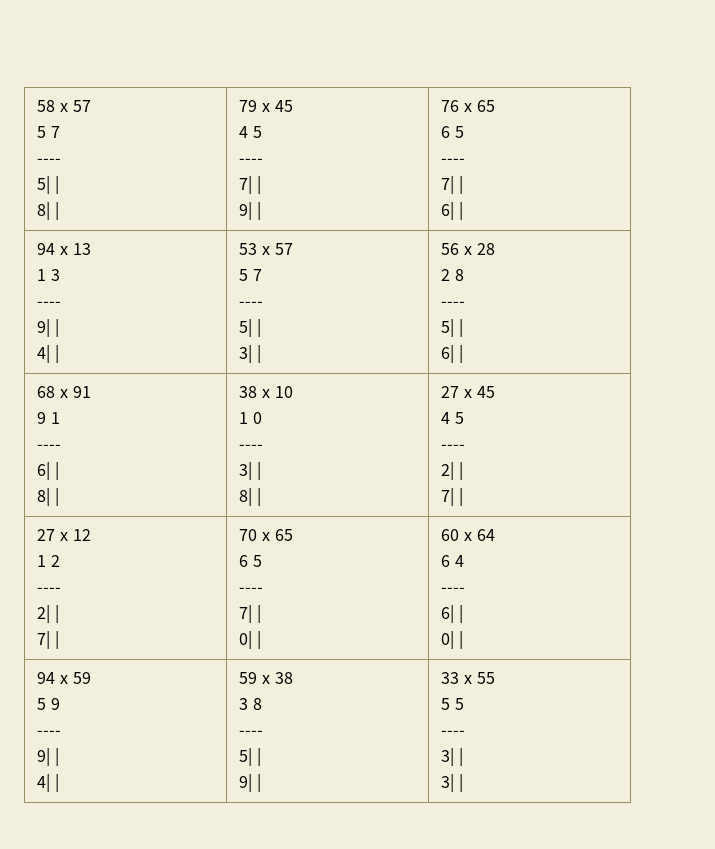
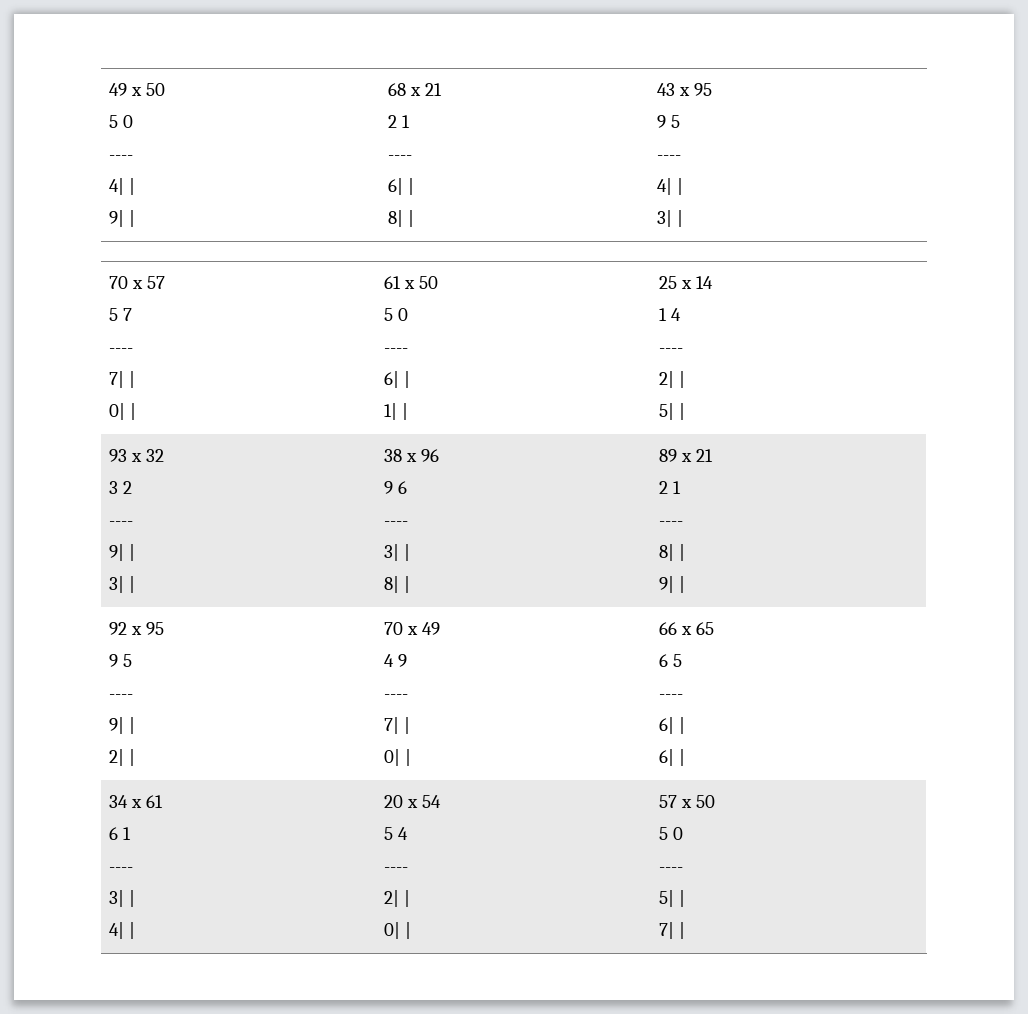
[37,100,91,112] [37,126,60,138] [37,158,62,164] [37,176,59,195] [37,202,59,221] [239,100,293,112] [239,126,262,138] [239,158,264,164] [239,176,261,195] [239,202,261,221] [441,100,495,112] [441,126,464,138] [441,158,466,164] [441,176,463,195] [441,202,463,221] [37,243,91,255] [37,269,60,281] [37,301,62,307] [37,319,59,338] [37,345,59,364] [239,243,293,255] [239,269,262,281] [239,301,264,307] [239,319,261,338] [239,345,261,364] [441,243,495,255] [441,269,464,281] [441,301,466,307] [441,319,463,338] [441,345,463,364] [37,386,91,398] [37,412,47,424] 58 x 57 // 5 7 // ---- // 5| | // 8| | | 79 x 45 // 4 5 // ---- // 7| | // 9| | | 76 x 65 // 6 5 // ---- // 7| | // 6| | // 94 x 13 // 1 3 // ---- // 9| | // 4| | | 53 x 57 // 5 7 // ---- // 5| | // 3| | | 56 x 28 // 2 8 // ---- // 5| | // 6| | // 68 x 91 // 9 -> [108,83,166,96] [108,115,133,128] [108,155,133,160] [108,178,135,195] [108,210,135,227] [387,83,443,96] [387,115,397,128] 49 x 50 // 5 0 // ---- // 4| | // 9| | | 68 x 21 // 2
(59, 497) none -> [656,83,713,96] [656,115,680,128] [656,155,681,160] [656,178,683,195] [656,210,683,227] [108,276,166,289] [108,308,132,321] [108,348,133,353] [108,371,135,388] [108,403,136,420] [383,276,439,289] [383,308,408,321] [383,348,408,353] [383,371,410,388] [383,403,408,420] [658,276,714,289] [658,308,681,321] [658,348,683,353] [658,371,685,388] [658,403,685,420] [108,449,165,462] [108,481,132,494] [108,521,133,526] [108,544,135,561] [108,576,135,593] | 43 x 95 // 9 5 // ---- // 4| | // 3| | // 70 x 57 // 5 7 // ---- // 7| | // 0| | | 61 x 50 // 5 0 // ---- // 6| | // 1| | | 25 x 14 // 1 4 // ---- // 2| | // 5| | // 93 x 32 // 3 2 // ---- // 9| | // 3| |
[274,386,293,398] [239,412,262,424] 10 // 1 0 -> [421,449,440,462] [383,481,407,494] 96 // 9 6
[441,386,495,398] [441,412,464,424] [441,444,466,450] [441,462,463,481] [441,488,463,507] [37,529,91,541] [37,555,60,567] [37,587,62,593] [37,605,59,624] [37,631,59,650] [239,529,293,541] [239,555,262,567] [239,587,264,593] [239,605,261,624] [239,631,261,650] [441,529,495,541] [441,555,464,567] [441,587,466,593] [441,605,463,624] [441,631,463,650] [37,672,91,684] [37,698,60,710] [37,730,62,736] [37,748,59,767] [37,774,59,793] [239,672,293,684] [239,698,262,710] [239,730,264,736] [239,748,261,767] [239,774,261,793] [441,672,495,684] [441,698,464,710] [441,730,466,736] [441,748,463,767] [441,774,463,793] 27 x 45 // 4 5 // ---- // 2| | // 7| | // 27 x 12 // 1 2 // ---- // 2| | // 7| | | 70 x 65 // 6 5 // ---- // 7| | // 0| | | 60 x 64 // 6 4 // ---- // 6| | // 0| | // 94 x 59 // 5 9 // ---- // 9| | // 4| | | 59 x 38 // 3 8 // ---- // 5| | // 9| | | 33 x 55 // 5 5 // ---- // 3| | // 3| | -> [658,449,714,462] [658,481,681,494] [658,521,683,526] [658,544,685,561] [658,576,685,593] [108,622,165,635] [108,654,132,667] [108,694,133,699] [108,717,135,734] [108,749,135,766] [383,622,441,635] [383,654,407,667] [383,694,408,699] [383,717,410,734] [383,749,411,766] [658,622,715,635] [658,654,682,667] [658,694,683,699] [658,717,685,734] [658,749,685,766] [108,795,164,808] [108,827,131,840] [108,867,133,872] [108,890,135,907] [108,922,135,939] [383,795,442,808] [383,827,408,840] [383,867,408,872] [383,890,410,907] [383,922,411,939] [658,795,716,808] [658,827,683,840] [658,867,683,872] [658,890,685,907] [658,922,685,939] 89 x 21 // 2 1 // ---- // 8| | // 9| | // 92 x 95 // 9 5 // ---- // 9| | // 2| | | 70 x 49 // 4 9 // ---- // 7| | // 0| | | 66 x 65 // 6 5 // ---- // 6| | // 6| | // 34 x 61 // 6 1 // ---- // 3| | // 4| | | 20 x 54 // 5 4 // ---- // 2| | // 0| | | 57 x 50 // 5 0 // ---- // 5| | // 7| |

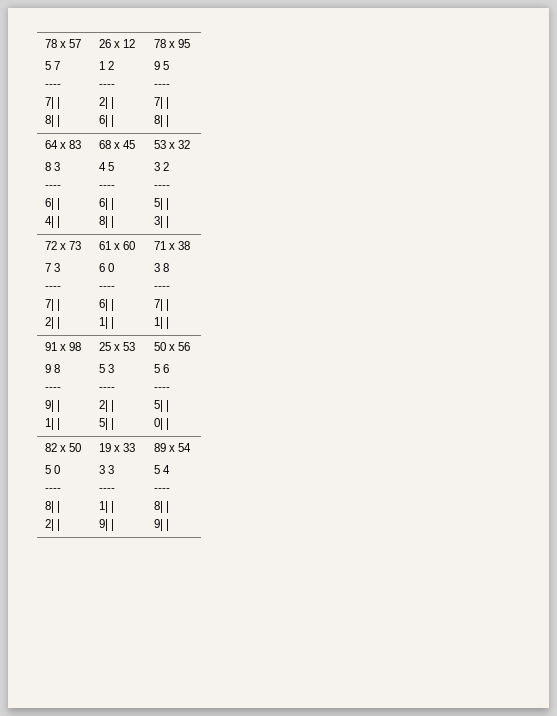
[108,83,166,96] [108,115,133,128] [108,155,133,160] [108,178,135,195] [108,210,135,227] [387,83,443,96] [387,115,410,128] [387,155,412,160] [387,178,414,195] [387,210,414,227] [656,83,713,96] [656,115,680,128] [656,155,681,160] [656,178,683,195] [656,210,683,227] [108,276,128,289] 49 x 50 // 5 0 // ---- // 4| | // 9| | | 68 x 21 // 2 1 // ---- // 6| | // 8| | | 43 x 95 // 9 5 // ---- // 4| | // 3| | // 70 -> [44,39,57,48] 78
[108,403,125,420] 0| -> [44,115,60,127] [98,39,135,48] [98,61,114,70] [98,84,115,88] [98,97,114,109] [98,115,114,127] [153,39,190,48] [153,61,169,70] [153,84,170,88] [153,97,169,109] [153,115,169,127] [44,140,81,149] [44,162,60,171] [44,185,61,189] [44,198,60,210] [44,216,60,228] [98,140,135,149] [98,162,114,171] [98,185,115,189] [98,198,114,210] [98,216,114,228] [153,140,190,149] [153,162,169,171] [153,185,170,189] [153,198,169,210] [153,216,169,228] [44,241,81,250] [44,263,60,272] [44,286,61,290] [44,299,60,311] [44,317,54,329] 8| | | 26 x 12 // 1 2 // ---- // 2| | // 6| | | 78 x 95 // 9 5 // ---- // 7| | // 8| | // 64 x 83 // 8 3 // ---- // 6| | // 4| | | 68 x 45 // 4 5 // ---- // 6| | // 8| | | 53 x 32 // 3 2 // ---- // 5| | // 3| | // 72 x 73 // 7 3 // ---- // 7| | // 2|
[419,276,439,289] [383,308,393,321] 50 // 5 -> [122,241,135,250] [98,263,105,272] 60 // 6
(410, 379) none -> [98,317,114,329] [153,241,190,250] [153,263,169,272] [153,286,170,290] [153,299,169,311] [153,317,169,329] [44,342,81,351] [44,364,60,373] [44,387,61,391] [44,400,60,412] // 1| | | 71 x 38 // 3 8 // ---- // 7| | // 1| | // 91 x 98 // 9 8 // ---- // 9| |
[696,276,714,289] [658,308,681,321] 14 // 1 4 -> [122,342,135,351] [98,364,114,373] 53 // 5 3
[108,449,165,462] [108,481,132,494] [108,521,133,526] [108,544,135,561] [108,576,135,593] [383,449,440,462] [383,481,393,494] // 93 x 32 // 3 2 // ---- // 9| | // 3| | | 38 x 96 // 9 -> [153,342,190,351] [153,364,160,373] | 50 x 56 // 5
[383,544,410,561] [383,576,399,593] 3| | // 8| -> [153,400,169,412] [153,418,169,430] [44,443,81,452] [44,465,60,474] [44,488,61,492] [44,501,60,513] [44,519,60,531] [98,443,135,452] [98,465,114,474] [98,488,115,492] [98,501,114,513] [98,519,108,531] 5| | // 0| | // 82 x 50 // 5 0 // ---- // 8| | // 2| | | 19 x 33 // 3 3 // ---- // 1| | // 9|
[696,449,714,462] [658,481,681,494] 21 // 2 1 -> [177,443,191,452] [153,465,170,474] 54 // 5 4
[108,622,165,635] [108,654,132,667] [108,694,133,699] [108,717,135,734] [108,749,135,766] [383,622,441,635] [383,654,407,667] [383,694,408,699] [383,717,410,734] [383,749,411,766] [658,622,715,635] [658,654,682,667] [658,694,683,699] [658,717,685,734] [658,749,685,766] [108,795,164,808] [108,827,131,840] [108,867,133,872] [108,890,135,907] [108,922,135,939] [383,795,442,808] [383,827,408,840] [383,867,408,872] [383,890,410,907] [383,922,411,939] [658,795,716,808] [658,827,683,840] [658,867,683,872] [658,890,685,907] [658,922,685,939] // 92 x 95 // 9 5 // ---- // 9| | // 2| | | 70 x 49 // 4 9 // ---- // 7| | // 0| | | 66 x 65 // 6 5 // ---- // 6| | // 6| | // 34 x 61 // 6 1 // ---- // 3| | // 4| | | 20 x 54 // 5 4 // ---- // 2| | // 0| | | 57 x 50 // 5 0 // ---- // 5| | // 7| | -> (169, 525) none

